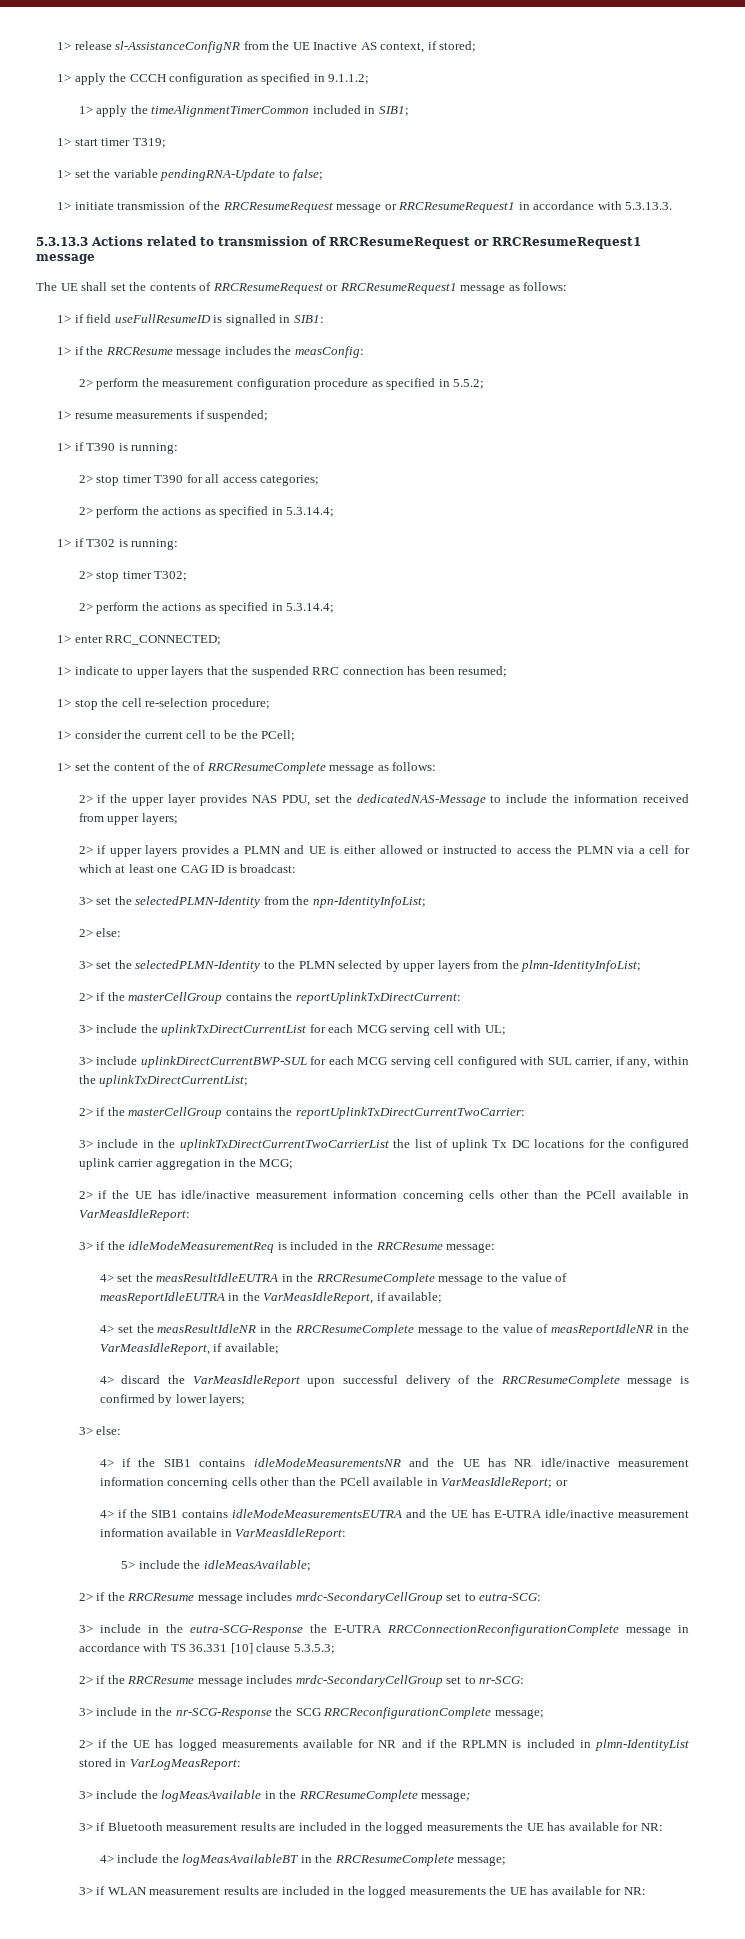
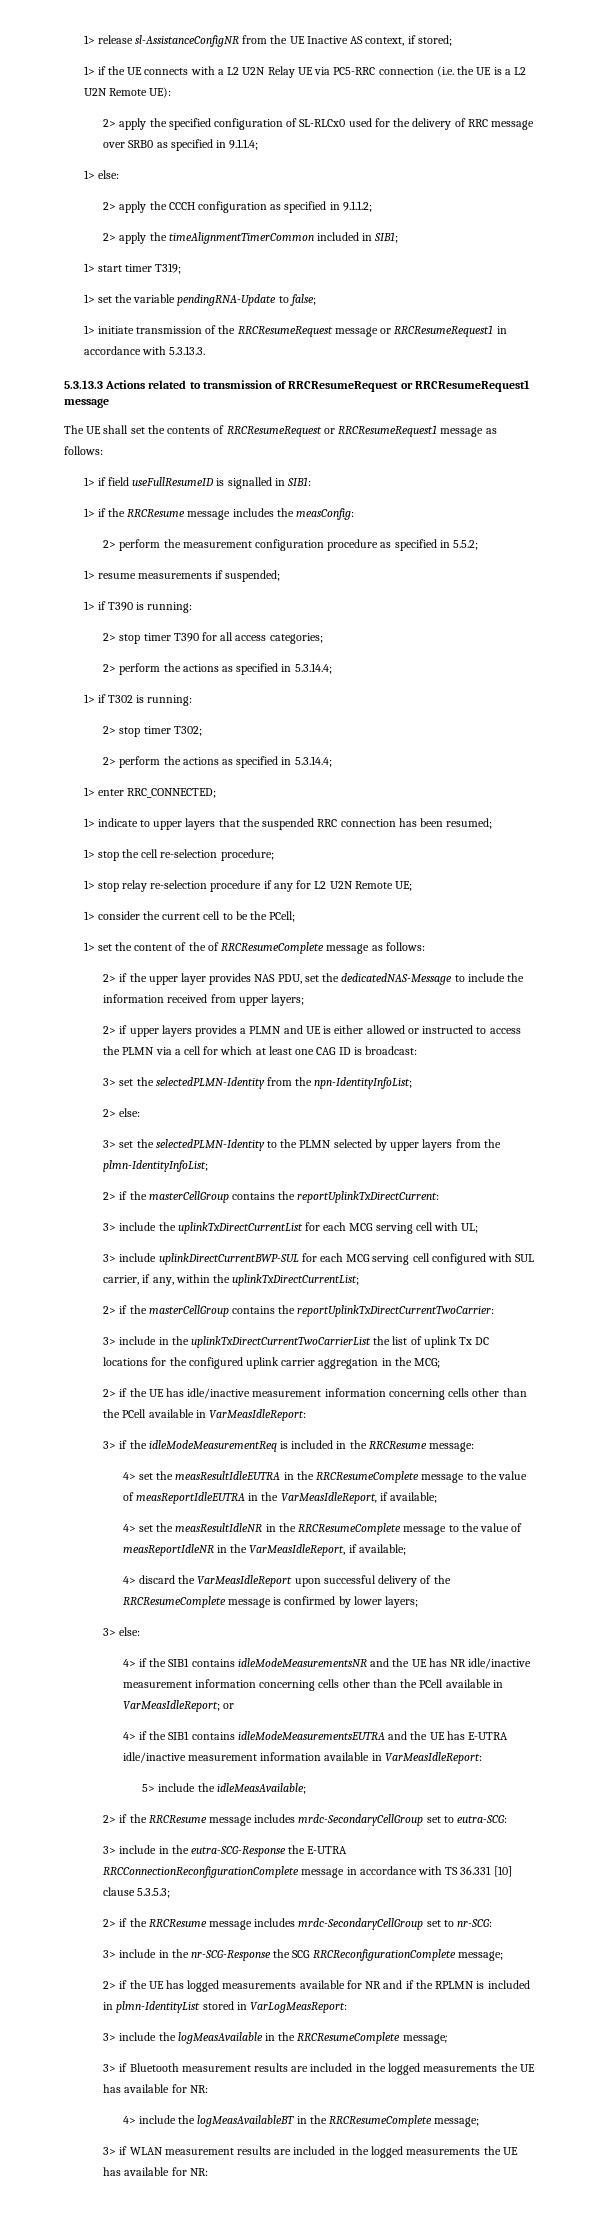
(72, 78) none -> [97,66,527,78] [83,87,172,98] [103,118,535,130] [103,139,259,151] [83,170,119,179] [103,202,117,210] if the UE connects with a L2 U2N Relay UE via PC5-RRC connection (i.e. the UE is a L2 U2N Remote UE): // 2> apply the specified configuration of SL-RLCx0 used for the delivery of RRC message over SRB0 as specified in 9.1.1.4; // 1> else: // 2>
[78,106,93,114] 1> -> [103,233,117,241] 2>
(270, 704) none -> [83,880,413,892] // 1> stop relay re-selection procedure if any for L2 U2N Remote UE;

